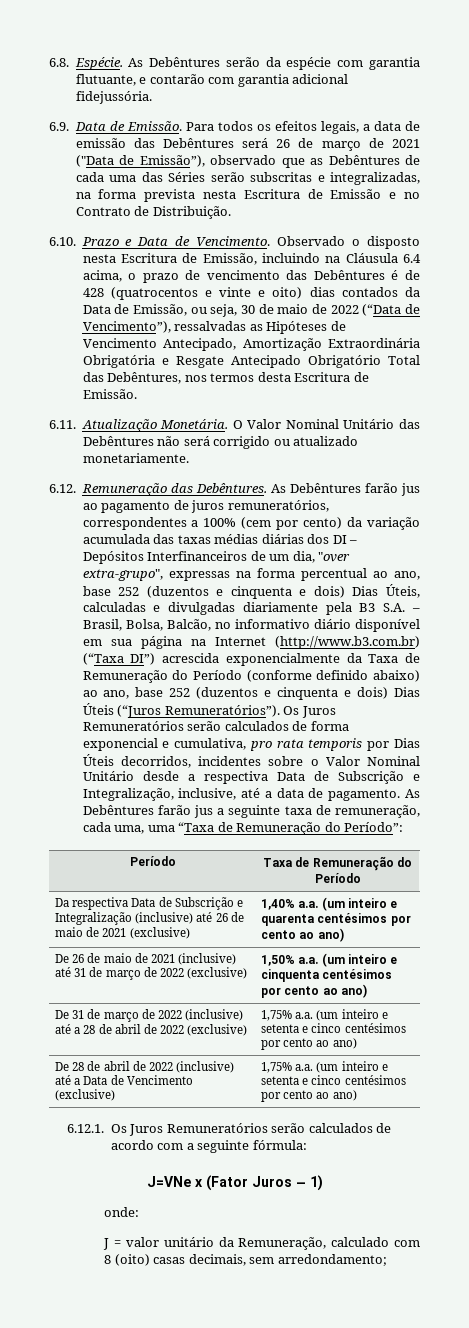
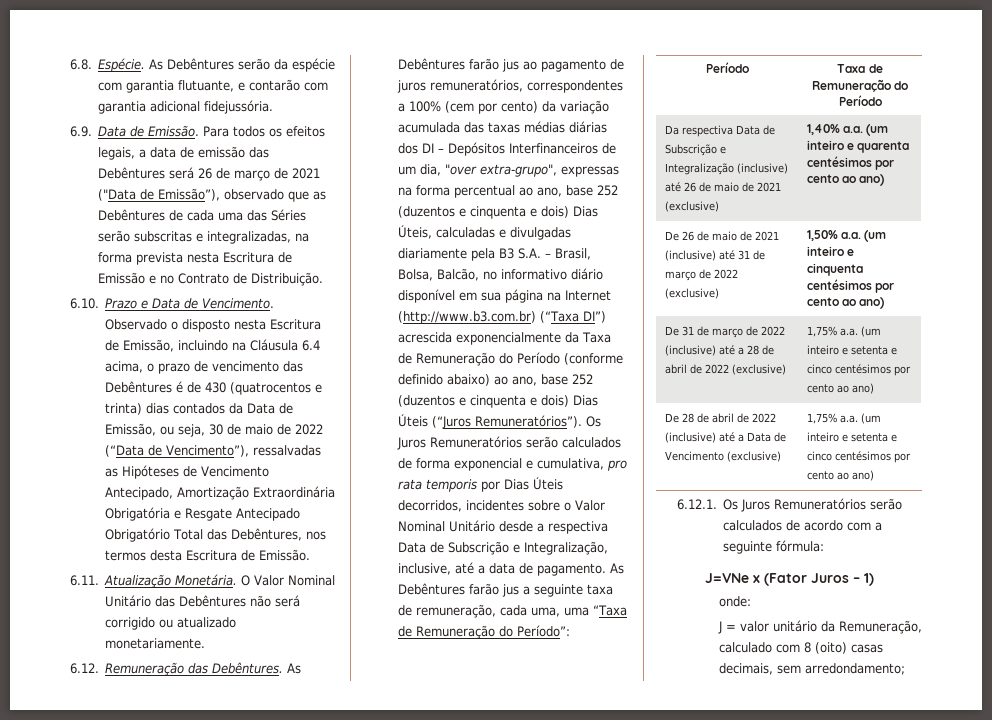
[82,288,104,297] 428 -> [205,382,227,393] 430
[219,287,303,299] vinte e oito) -> [105,403,143,415] trinta)

